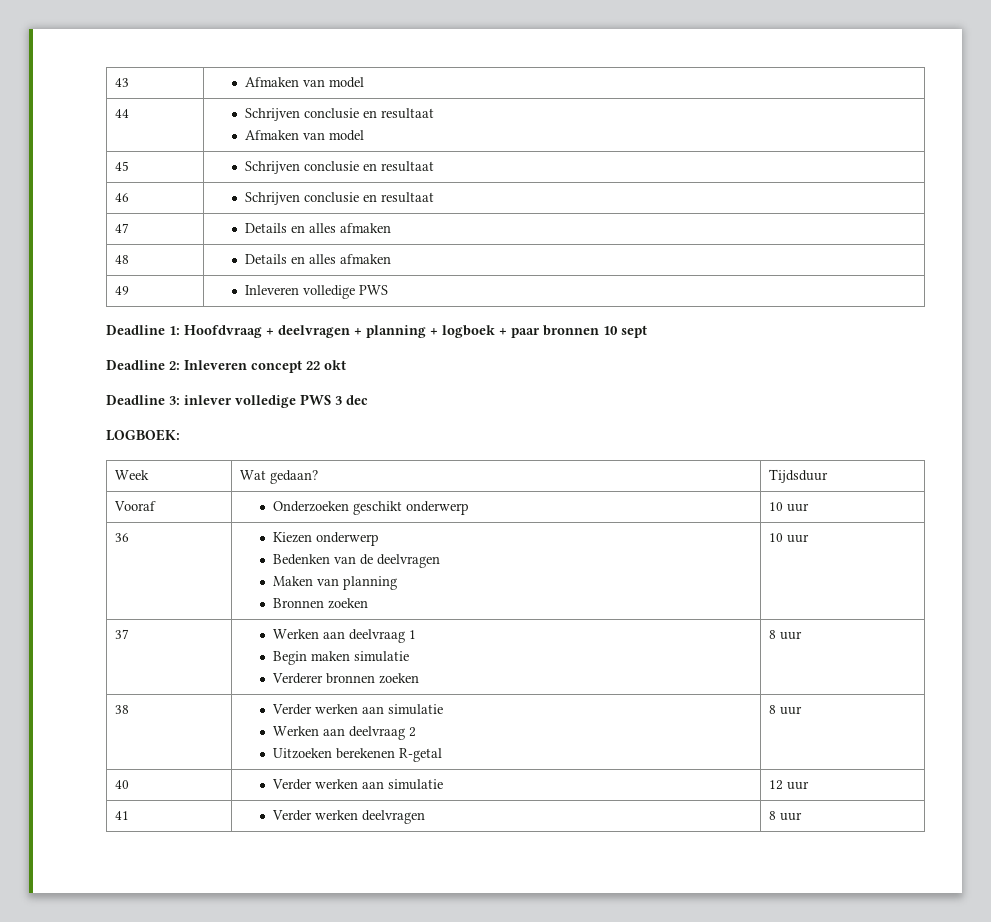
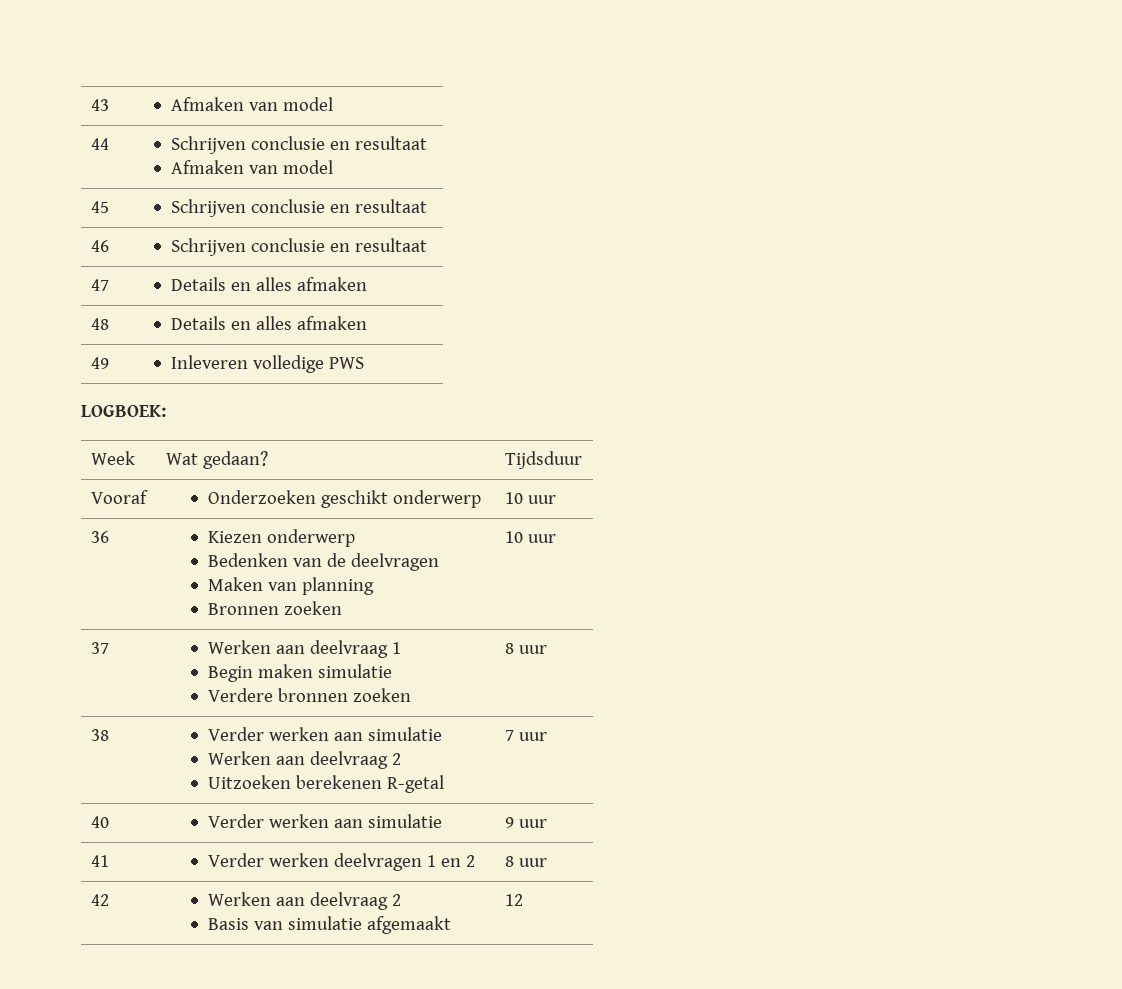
[106,325,647,338] [106,360,346,373] [106,394,368,408] // Deadline 1: Hoofdvraag + deelvragen + planning + logboek + paar bronnen 10 sept // Deadline 2: Inleveren concept 22 okt // Deadline 3: inlever volledige PWS 3 dec -> (364, 363) none
[271,673,323,684] Verderer -> [207,688,273,702] Verdere
[768,705,776,714] 8 -> [504,730,514,741] 7
[768,780,783,790] 12 -> [504,817,514,828] 9
[768,811,802,821] | 8 uur -> [426,855,475,867] [504,856,547,867] [90,894,109,906] [207,892,401,910] [207,916,451,934] [504,894,523,906] 1 en 2 | 8 uur // 42 | Werken aan deelvraag 2 // Basis van simulatie afgemaakt | 12

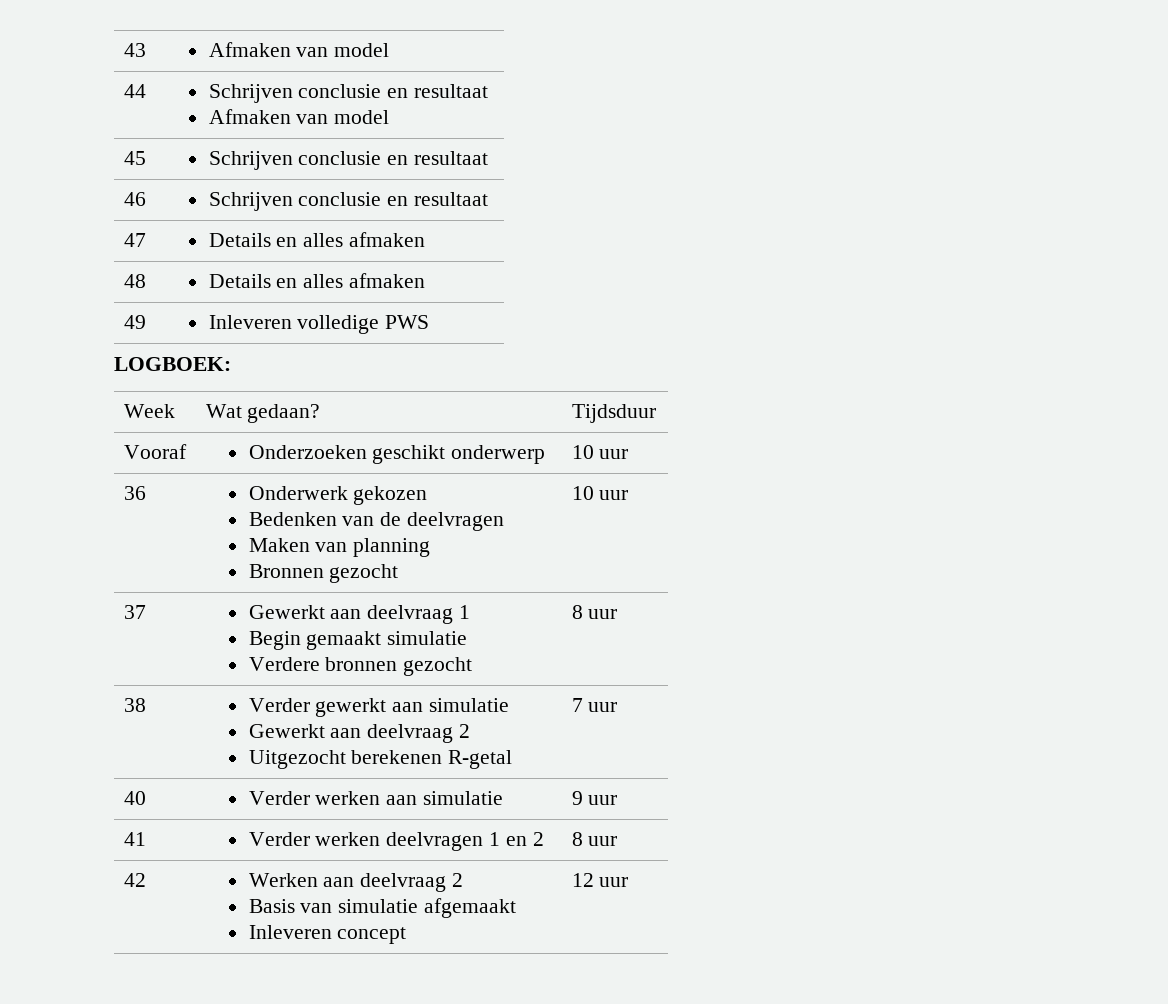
[207,529,355,547] Kiezen onderwerp -> [248,486,428,505] Onderwerk gekozen
[283,601,342,615] zoeken -> [329,564,399,583] gezocht
[207,640,271,654] Werken -> [248,605,325,619] Gewerkt
[257,664,313,678] maken -> [306,631,382,650] gemaakt
[352,688,411,702] zoeken -> [403,657,473,676] gezocht
[268,727,329,741] werken -> [315,698,387,717] gewerkt
[207,751,401,769] [207,775,291,789] Werken aan deelvraag 2 // Uitzoeken -> [248,724,471,743] [248,750,346,769] Gewerkt aan deelvraag 2 // Uitgezocht
(451, 925) none -> [248,925,407,944] // Inleveren concept
(523, 900) none -> [599,877,629,887] uur

